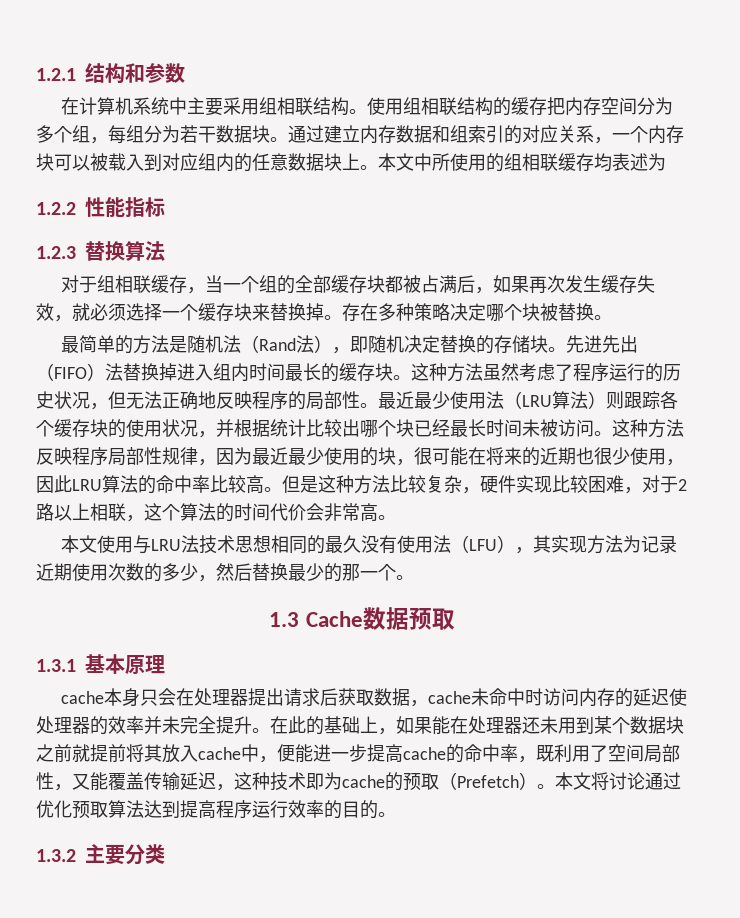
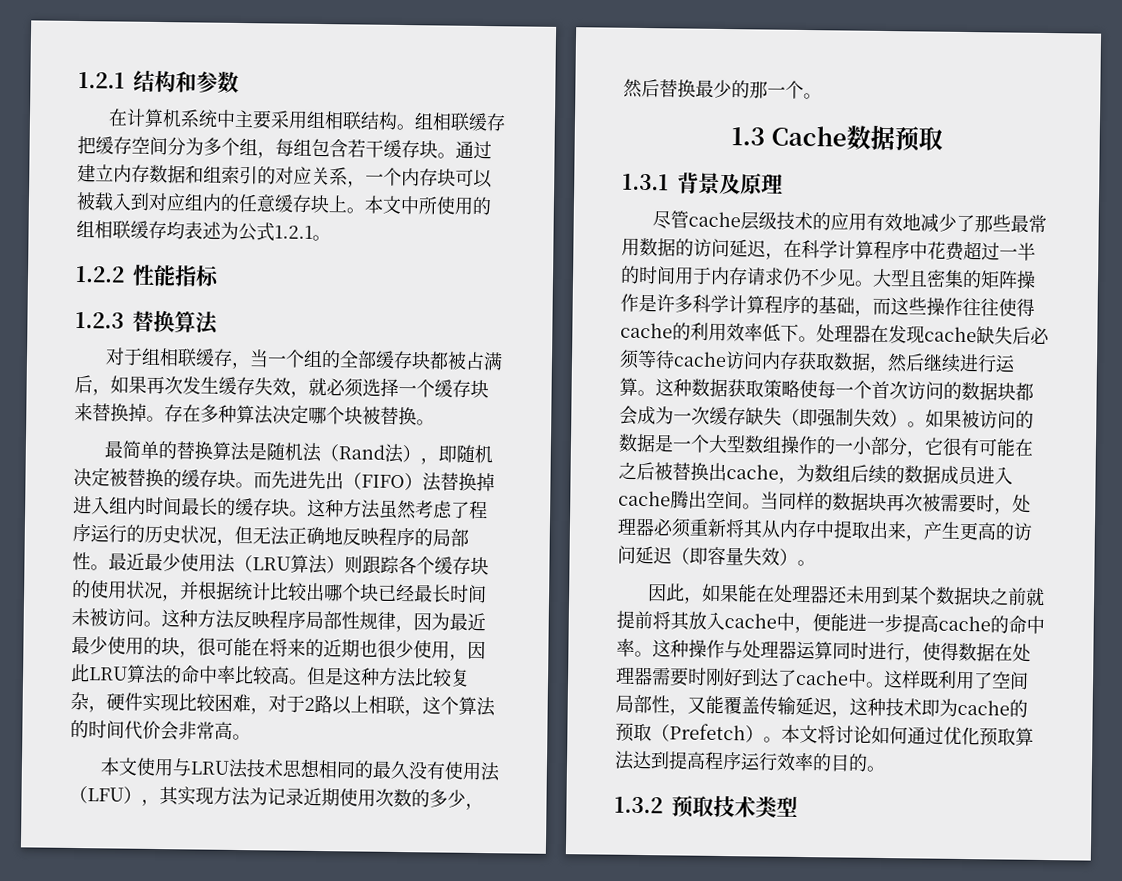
[366,97,583,116] 使用组相联结构的缓存把内 -> [413,112,506,132] [77,135,114,155] 组相联缓存把缓
[144,125,252,143] 分为若干数据 -> [311,138,420,159] 包含若干缓存
[288,153,324,171] 数据 -> [274,194,312,213] 缓存
(666, 162) none -> [238,222,331,242] 公式1.2.1。
[414,303,450,321] 策略 -> [236,404,274,425] 算法
[132,335,151,354] 方 -> [175,441,231,460] 替换算
[439,335,566,354] 替换的存储块。 -> [109,468,272,489] 被替换的缓存块。而
[85,654,125,674] 基本 -> [677,172,741,195] 背景及
[60,688,687,707] [36,716,378,735] cache本身只会在处理器提出请求后获取数据，cache未命中时访问内存的延迟使处理器的效率并未完全提升。在此的基础上 -> [651,210,1047,234] [621,237,1036,261] [620,265,1036,289] [620,293,1035,317] [620,322,1050,345] [619,349,1016,374] [619,377,1034,401] [619,405,1034,429] [618,433,1034,458] [618,461,1013,486] [618,490,1031,515] [617,517,1033,542] [617,545,816,567] [647,583,685,602] 尽管cache层级技术的应用有效地减少了那些最常用数据的访问延迟，在科学计算程序中花费超过一半的时间用于内存请求仍不少见。大型且密集的矩阵操作是许多科学计算程序的基础，而这些操作往往使得cache的利用效率低下。处理器在发现cache缺失后必须等待cache访问内存获取数据，然后继续进行运算。这种数据获取策略使每一个首次访问的数据块都会成为一次缓存缺失（即强制失效）。如果被访问的数据是一个大型数组操作的一小部分，它很有可能在之后被替换出cache，为数组后续的数据成员进入cache腾出空间。当同样的数据块再次被需要时，处理器必须重新将其从内存中提取出来，产生更高的访问延迟（即容量失效）。 // 因此
[518,756,536,763] ， -> [634,639,1031,663] [615,666,921,689] 。这种操作与处理器运算同时进行，使得数据在处理器需要时刚好到达了cache中。这样
(645, 781) none -> [871,725,908,745] 如何
[85,844,165,865] 主要分类 -> [671,795,798,818] 预取技术类型

